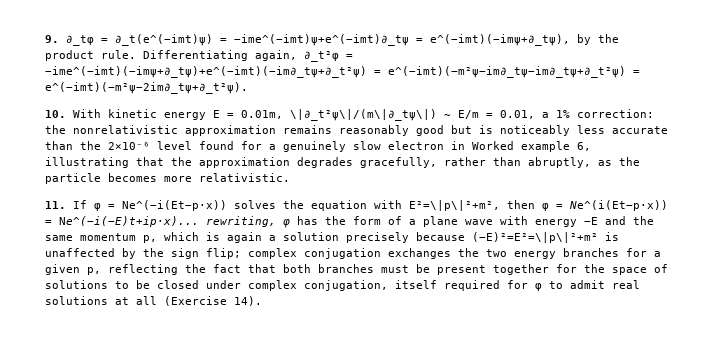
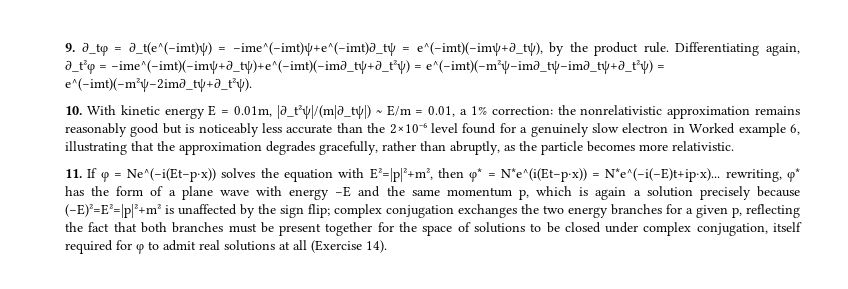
[290,109,437,121] \|∂_t²ψ\|/(m\|∂_tψ\|) -> [276,105,371,119] |∂_t²ψ|/(m|∂_tψ|)
[409,200,668,211] [45,216,290,228] E²=\|p\|²+m², then φ = Ne^(i(Et−p·x)) = Ne^(−i(−E)t+ip·x)... rewriting, φ -> [369,168,800,182] E²=|p|²+m², then φ* = N*e^(i(Et−p·x)) = N*e^(−i(−E)t+ip·x)... rewriting, φ*
[472,232,598,243] (−E)²=E²=\|p\|²+m² -> [65,204,161,218] (−E)²=E²=|p|²+m²

